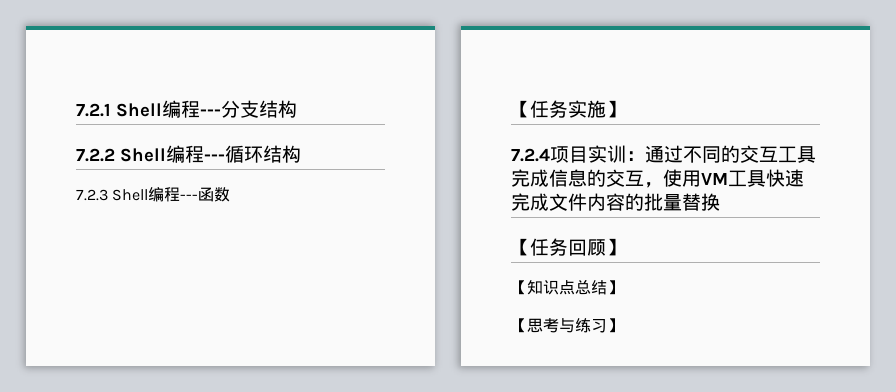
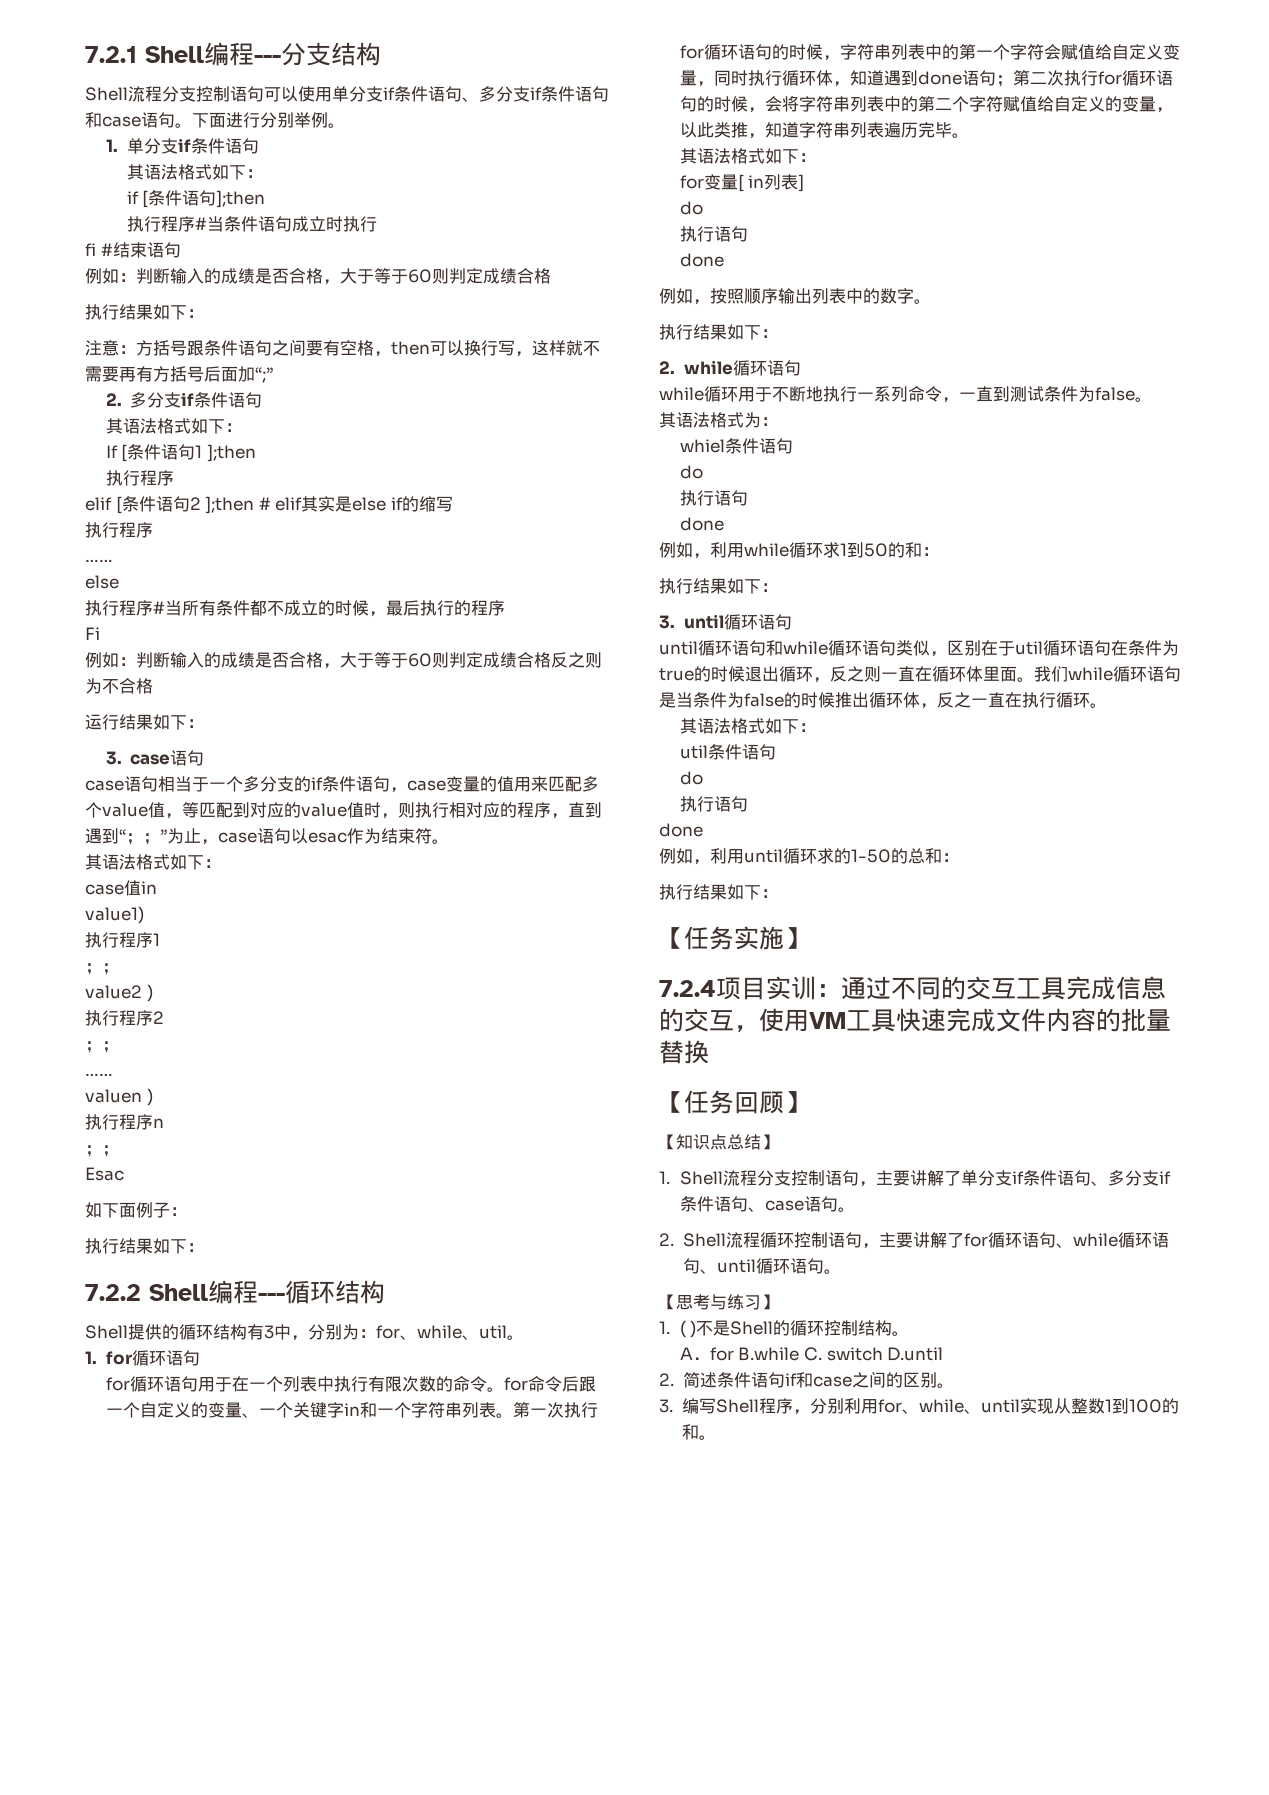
(297, 109) none -> [85,86,609,102] [85,112,345,128] [105,138,259,154] [126,164,263,180] [126,190,266,208] [126,216,377,232] [85,242,181,258] [85,268,551,285] [85,304,204,320] [85,340,600,357] [85,366,273,383] [105,392,263,408] [105,418,242,434] [105,444,256,462] [105,470,174,486] [85,496,453,514] [85,522,153,538] [85,559,113,562] [85,575,119,589] [85,600,505,617] [85,627,100,640] [85,652,602,669] [85,678,153,694] [85,714,204,730] [105,750,205,766] [85,776,599,793] [85,802,602,819] [85,828,449,845] [85,854,221,870] [85,880,157,896] [85,906,144,924] [85,932,160,948] [85,963,119,975] [85,984,153,1002] [85,1010,164,1026] [85,1041,119,1053] [85,1073,113,1076] [85,1088,153,1106] [85,1114,164,1130] [85,1145,119,1157] [85,1167,124,1181] [85,1202,187,1218] [85,1238,204,1254] // Shell流程分支控制语句可以使用单分支if条件语句、多分支if条件语句和case语句。下面进行分别举例。 // 1.单分支if条件语句 // 其语法格式如下： // if [条件语句];then // 执行程序#当条件语句成立时执行 // fi #结束语句 // 例如：判断输入的成绩是否合格，大于等于60则判定成绩合格 // 执行结果如下： // 注意：方括号跟条件语句之间要有空格，then可以换行写，这样就不需要再有方括号后面加“;” // 2.多分支if条件语句 // 其语法格式如下： // If [条件语句1 ];then // 执行程序 // elif [条件语句2 ];then # elif其实是else if的缩写 // 执行程序 // …… // else // 执行程序#当所有条件都不成立的时候，最后执行的程序 // Fi // 例如：判断输入的成绩是否合格，大于等于60则判定成绩合格反之则为不合格 // 运行结果如下： // 3. case语句 // case语句相当于一个多分支的if条件语句，case变量的值用来匹配多个value值，等匹配到对应的value值时，则执行相对应的程序，直到遇到“；；”为止，case语句以esac作为结束符。 // 其语法格式如下： // case值in // value1) // 执行程序1 // ；； // value2 ) // 执行程序2 // ；； // …… // valuen ) // 执行程序n // ；； // Esac // 如下面例子： // 执行结果如下：
[76,187,231,202] 7.2.3 Shell编程---函数 -> [85,1324,524,1341] [85,1350,200,1366] [105,1376,596,1392] [105,1402,598,1418] [679,44,1180,61] [679,70,1173,87] [679,96,1173,113] [679,122,969,139] [679,148,816,164] [679,174,805,192] [679,201,703,215] [679,226,748,242] [679,253,724,267] [659,288,931,305] [659,324,778,340] [659,360,801,376] [659,386,1152,403] [659,412,778,428] [679,438,793,454] [679,465,703,479] [679,490,748,506] [679,517,724,531] [659,542,939,559] [659,578,778,594] [659,614,792,630] [659,640,1179,657] [659,666,1181,683] [659,692,1107,709] [679,718,816,734] [679,744,776,760] [679,771,703,785] [679,796,748,812] [659,823,703,837] [659,848,959,865] [659,884,778,900] Shell提供的循环结构有3中，分别为：for、while、util。 // 1. for循环语句 // for循环语句用于在一个列表中执行有限次数的命令。for命令后跟一个自定义的变量、一个关键字in和一个字符串列表。第一次执行for循环语句的时候，字符串列表中的第一个字符会赋值给自定义变量，同时执行循环体，知道遇到done语句；第二次执行for循环语句的时候，会将字符串列表中的第二个字符赋值给自定义的变量，以此类推，知道字符串列表遍历完毕。 // 其语法格式如下： // for变量[ in列表] // do // 执行语句 // done // 例如，按照顺序输出列表中的数字。 // 执行结果如下： // 2. while循环语句 // while循环用于不断地执行一系列命令，一直到测试条件为false。 // 其语法格式为： // whiel条件语句 // do // 执行语句 // done // 例如，利用while循环求1到50的和： // 执行结果如下： // 3. until循环语句 // until循环语句和while循环语句类似，区别在于util循环语句在条件为true的时候退出循环，反之则一直在循环体里面。我们while循环语句是当条件为false的时候推出循环体，反之一直在执行循环。 // 其语法格式如下： // util条件语句 // do // 执行语句 // done // 例如，利用until循环求的1-50的总和： // 执行结果如下：
[511,318,623,333] 【思考与练习】 -> [659,1170,1171,1187] [679,1196,855,1212] [659,1232,1169,1249] [682,1258,841,1274] [659,1294,778,1310] [659,1320,910,1338] [679,1347,944,1361] [659,1372,954,1388] [659,1398,1179,1415] [681,1424,716,1440] 1. Shell流程分支控制语句，主要讲解了单分支if条件语句、多分支if条件语句、case语句。 // 2. Shell流程循环控制语句，主要讲解了for循环语句、while循环语句、until循环语句。 // 【思考与练习】 // 1. ( )不是Shell的循环控制结构。 // A．for B.while C. switch D.until // 2.简述条件语句if和case之间的区别。 // 3.编写Shell程序，分别利用for、while、until实现从整数1到100的和。

